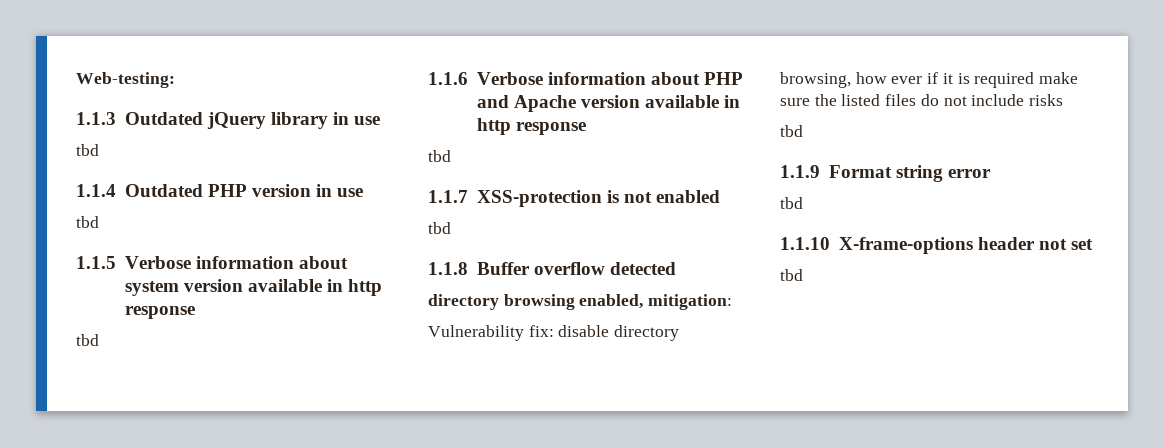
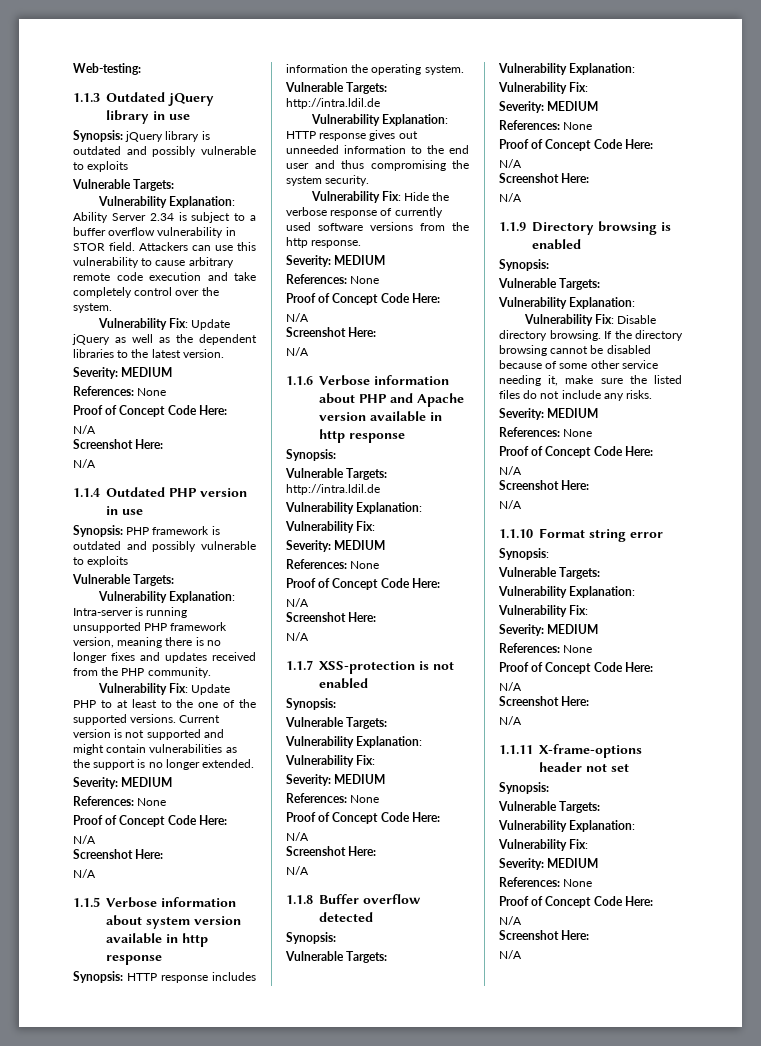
[76,144,99,156] tbd -> [73,130,210,142] [73,146,256,157] [73,161,129,172] [72,179,175,191] [97,196,235,208] [73,212,256,223] [73,227,236,238] [73,242,256,251] [73,257,234,268] [73,272,256,281] [73,287,219,298] [73,303,112,313] [97,318,231,330] [72,334,257,345] [73,349,224,358] [73,367,173,379] [73,386,167,396] [73,405,227,417] [73,425,96,434] [73,439,164,449] [73,459,96,468] Synopsis: jQuery library is outdated and possibly vulnerable to exploits // Vulnerable Targets: // Vulnerability Explanation: Ability Server 2.34 is subject to a buffer overflow vulnerability in STOR field. Attackers can use this vulnerability to cause arbitrary remote code execution and take completely control over the system. // Vulnerability Fix: Update jQuery as well as the dependent libraries to the latest version. // Severity: MEDIUM // References: None // Proof of Concept Code Here: // N/A // Screenshot Here: // N/A
[76,216,99,228] tbd -> [73,525,220,537] [73,541,256,552] [73,556,129,567] [72,574,175,586] [97,591,235,603] [73,607,188,618] [73,622,228,633] [73,637,221,648] [73,652,256,663] [73,667,211,678] [97,683,231,695] [73,699,256,708] [73,714,221,725] [73,729,224,740] [73,744,237,755] [73,759,255,770] [73,777,173,789] [73,796,167,806] [73,815,227,827] [73,835,96,844] [73,849,164,859] [73,869,96,878] Synopsis: PHP framework is outdated and possibly vulnerable to exploits // Vulnerable Targets: // Vulnerability Explanation: Intra-server is running unsupported PHP framework version, meaning there is no longer fixes and updates received from the PHP community. // Vulnerability Fix: Update PHP to at least to the one of the supported versions. Current version is not supported and might contain vulnerabilities as the support is no longer extended. // Severity: MEDIUM // References: None // Proof of Concept Code Here: // N/A // Screenshot Here: // N/A
[76,334,99,346] tbd -> [73,971,256,983] [286,64,464,75] [285,82,388,94] [286,98,380,109] [310,114,448,126] [286,130,418,141] [286,145,469,154] [286,160,469,171] [286,175,370,186] [310,191,450,203] [286,207,443,218] [286,222,469,231] [286,237,362,248] [286,255,386,267] [286,274,380,284] [286,293,440,305] [286,313,309,322] [286,327,377,337] [286,347,309,356] Synopsis: HTTP response includes information the operating system. // Vulnerable Targets: http://intra.ldil.de // Vulnerability Explanation: HTTP response gives out unneeded information to the end user and thus compromising the system security. // Vulnerability Fix: Hide the verbose response of currently used software versions from the http response. // Severity: MEDIUM // References: None // Proof of Concept Code Here: // N/A // Screenshot Here: // N/A
[428,150,451,162] tbd -> [286,449,336,461] [285,468,388,480] [286,484,380,495] [285,502,423,514] [285,521,376,533] [286,540,386,552] [286,559,380,569] [286,578,440,590] [286,598,309,607] [286,612,377,622] [286,632,309,641] Synopsis: // Vulnerable Targets: http://intra.ldil.de // Vulnerability Explanation: // Vulnerability Fix: // Severity: MEDIUM // References: None // Proof of Concept Code Here: // N/A // Screenshot Here: // N/A
[428,222,451,234] [428,262,677,275] [428,294,733,310] [428,325,680,341] [780,72,1035,88] tbd // 1.1.8 Buffer overflow detected // directory browsing enabled, mitigation: // Vulnerability fix: disable directory browsing, how ever if it is required -> [286,698,336,710] [285,717,388,729] [285,736,423,748] [285,755,376,767] [286,774,386,786] [286,793,380,803] [286,812,440,824] [286,832,309,841] [286,846,377,856] [286,866,309,875] [286,894,421,904] [319,912,373,922] [286,932,336,944] [285,951,388,963] [498,63,636,75] [498,82,589,94] [499,101,599,113] [499,120,593,130] [499,139,653,151] [499,159,522,168] [499,173,590,183] [499,193,522,202] [499,221,671,235] [532,239,581,250] [499,259,549,271] [498,278,601,290] [498,297,636,309] [523,314,657,326] [499,330,683,341] [499,345,651,356] [499,360,658,369] [499,375,559,386] Synopsis: // Vulnerable Targets: // Vulnerability Explanation: // Vulnerability Fix: // Severity: MEDIUM // References: None // Proof of Concept Code Here: // N/A // Screenshot Here: // N/A // 1.1.8 Buffer overflow detected // Synopsis: // Vulnerable Targets: // Vulnerability Explanation: // Vulnerability Fix: // Severity: MEDIUM // References: None // Proof of Concept Code Here: // N/A // Screenshot Here: // N/A // 1.1.9 Directory browsing is enabled // Synopsis: // Vulnerable Targets: // Vulnerability Explanation: // Vulnerability Fix: Disable directory browsing. If the directory browsing cannot be disabled because of some other service needing it,
[1029,94,1064,106] [780,125,803,137] [780,165,992,182] [780,197,803,209] [780,237,1094,254] [780,269,803,281] risks // tbd // 1.1.9 Format string error // tbd // 1.1.10 X-frame-options header not set // tbd -> [603,390,653,401] [499,408,599,420] [499,427,593,437] [499,446,653,458] [499,466,522,475] [499,480,590,490] [499,500,522,509] [499,528,663,542] [499,548,549,560] [498,567,601,579] [498,586,636,598] [498,605,589,617] [499,624,599,636] [499,643,593,653] [499,662,653,674] [499,682,522,691] [499,696,590,706] [499,716,522,725] [499,744,642,758] [539,762,629,772] [499,782,549,794] [498,801,601,813] [498,820,636,832] [498,839,589,851] [499,858,599,870] [499,877,593,887] [499,896,653,908] [499,916,522,925] [499,930,590,940] [499,950,522,959] any risks. // Severity: MEDIUM // References: None // Proof of Concept Code Here: // N/A // Screenshot Here: // N/A // 1.1.10 Format string error // Synopsis: // Vulnerable Targets: // Vulnerability Explanation: // Vulnerability Fix: // Severity: MEDIUM // References: None // Proof of Concept Code Here: // N/A // Screenshot Here: // N/A // 1.1.11 X-frame-options header not set // Synopsis: // Vulnerable Targets: // Vulnerability Explanation: // Vulnerability Fix: // Severity: MEDIUM // References: None // Proof of Concept Code Here: // N/A // Screenshot Here: // N/A

